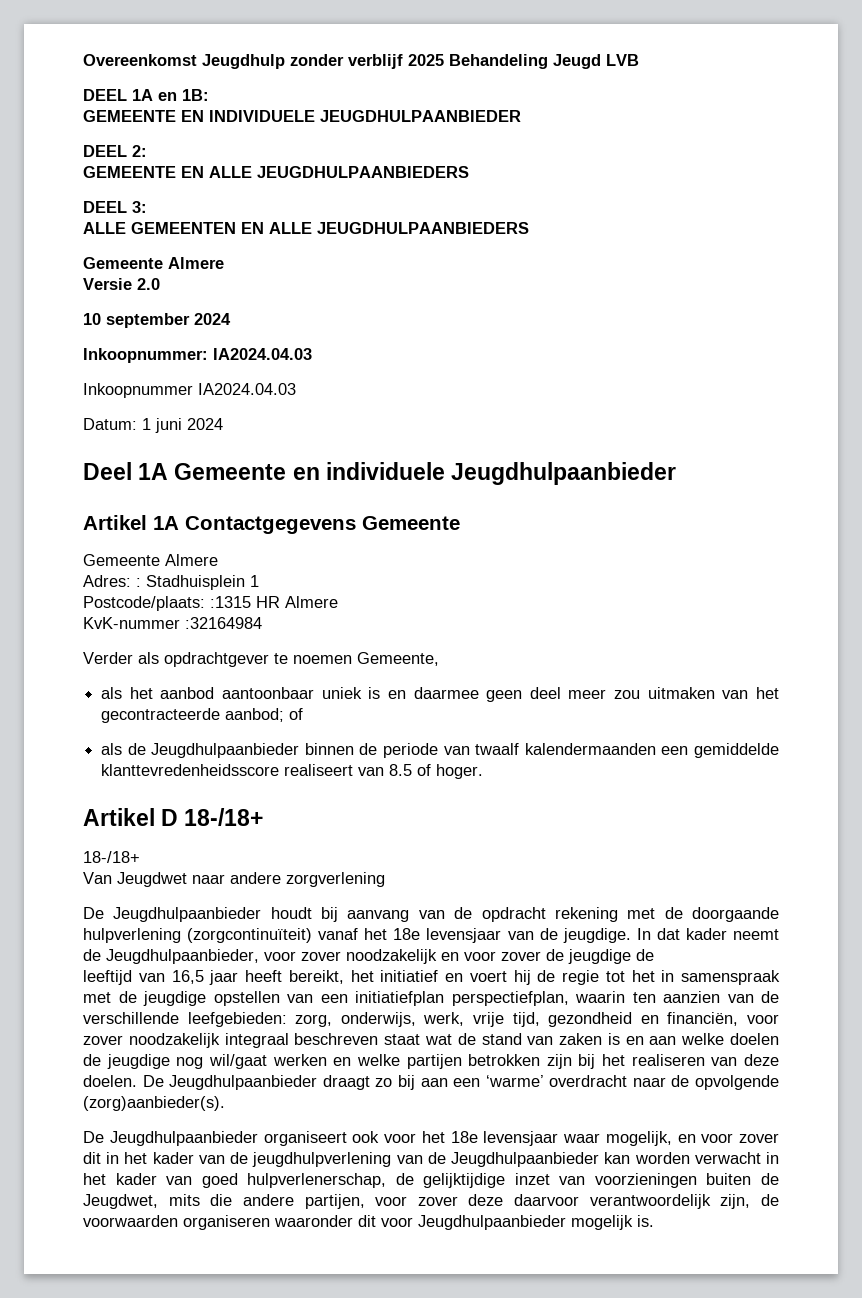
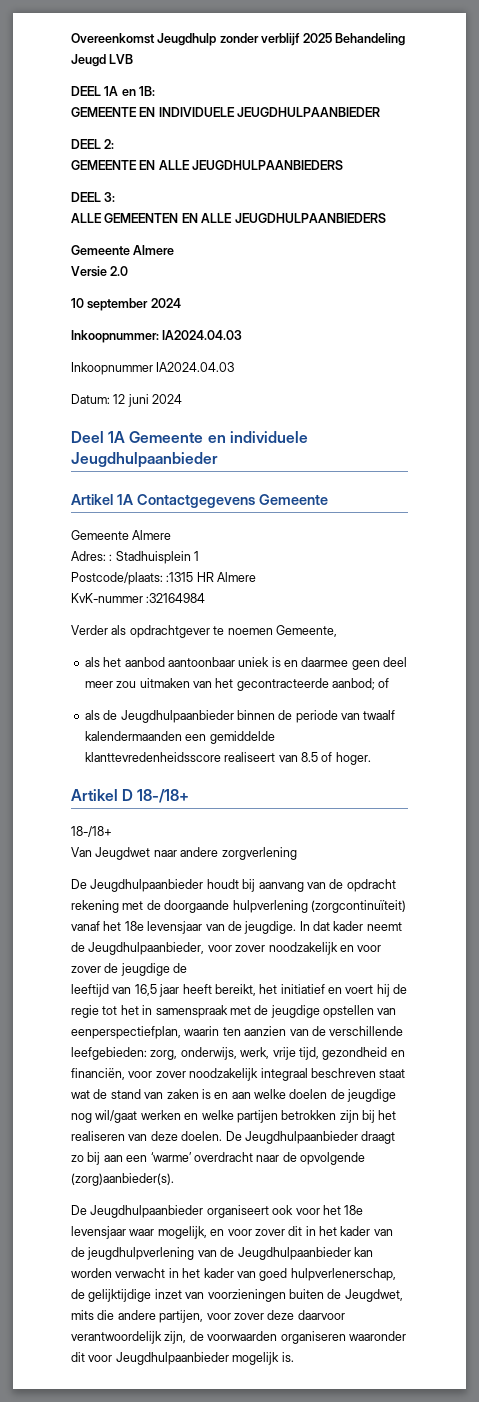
[142,418,151,430] 1 -> [113,394,126,404] 12
[320,991,569,1006] een initiatiefplan perspectiefplan, -> [71,1026,181,1039] eenperspectiefplan,

